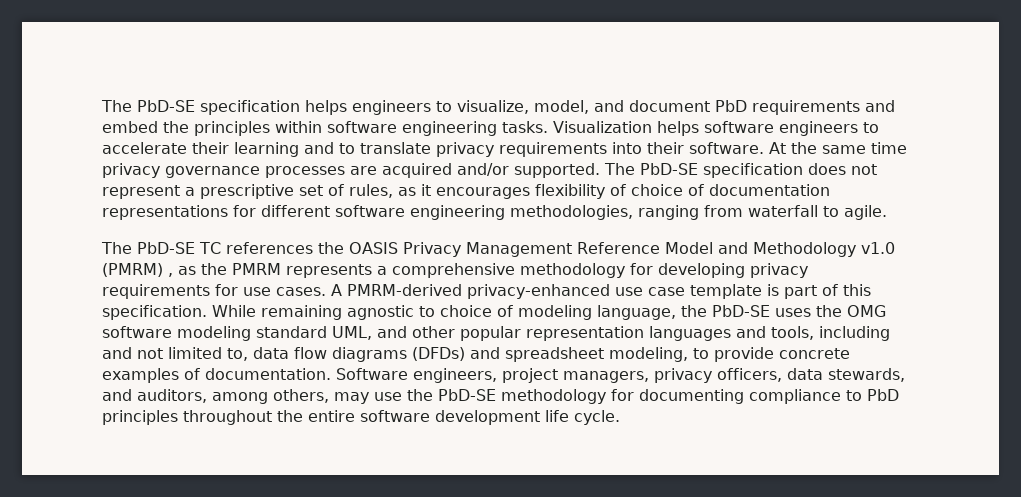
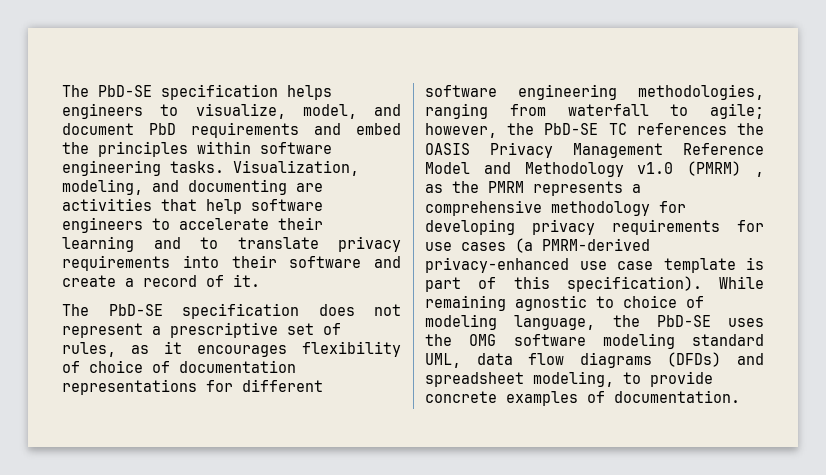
[553,121,699,136] Visualization helps -> [233,160,359,176] [62,179,323,195] [62,198,242,214] Visualization, modeling, and documenting are activities that help
[689,142,907,154] [102,163,600,178] software. At the same time privacy governance processes are acquired and/or supported. -> [289,256,401,268] [62,274,260,287] software and create a record of it. //
[844,205,887,220] [101,242,132,254] agile. // The -> [710,103,764,119] [425,123,535,138] agile; however, the
[276,284,342,296] cases. A -> [461,238,533,253] cases (a
[102,305,207,320] specification. -> [566,276,702,292] specification).
[377,326,890,341] [102,347,248,361] and other popular representation languages and tools, including and not limited to, -> (461, 360) none
[336,368,905,383] [102,389,899,404] [102,410,620,425] Software engineers, project managers, privacy officers, data stewards, and auditors, among others, may use the PbD-SE methodology for documenting compliance to PbD principles throughout the entire software development life cycle. -> (740, 396) none

